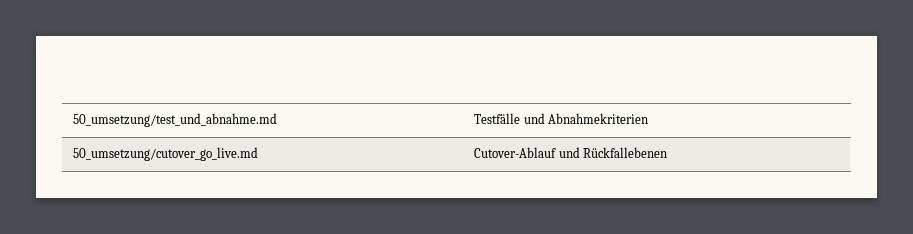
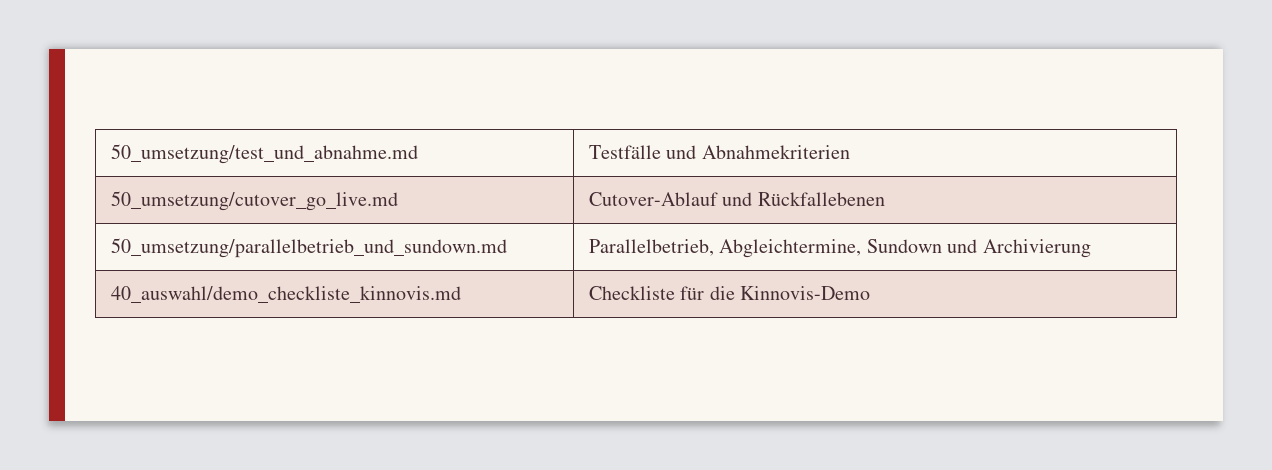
(668, 152) none -> [111,238,508,258] [589,239,1091,258] [111,286,462,303] [589,286,871,300] // 50_umsetzung/parallelbetrieb_und_sundown.md | Parallelbetrieb, Abgleichtermine, Sundown und Archivierung // 40_auswahl/demo_checkliste_kinnovis.md | Checkliste für die Kinnovis-Demo

